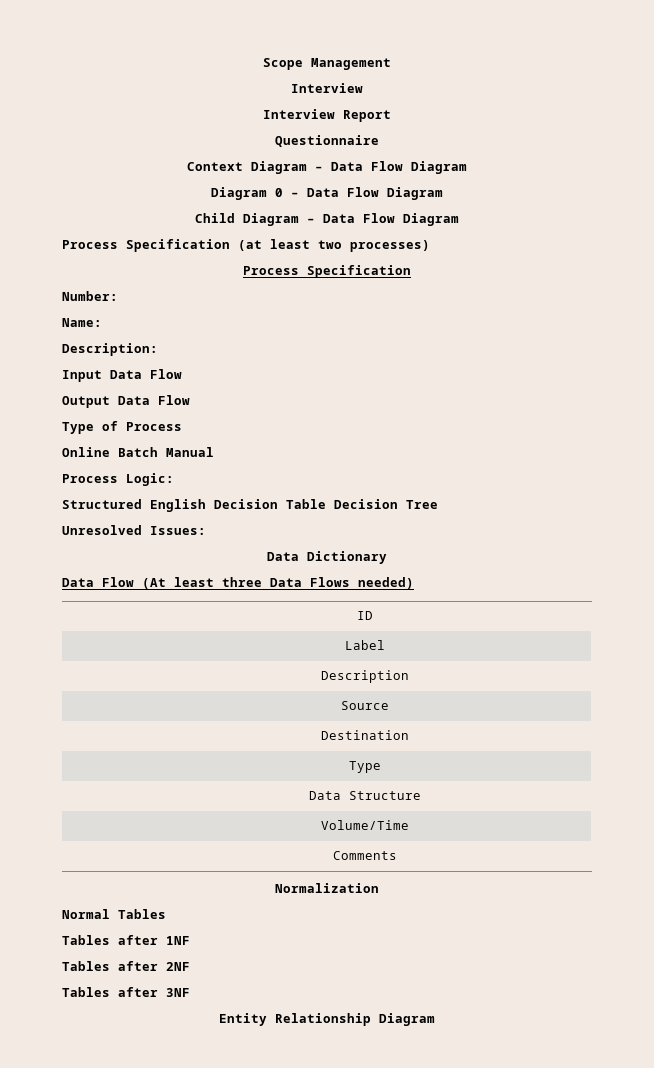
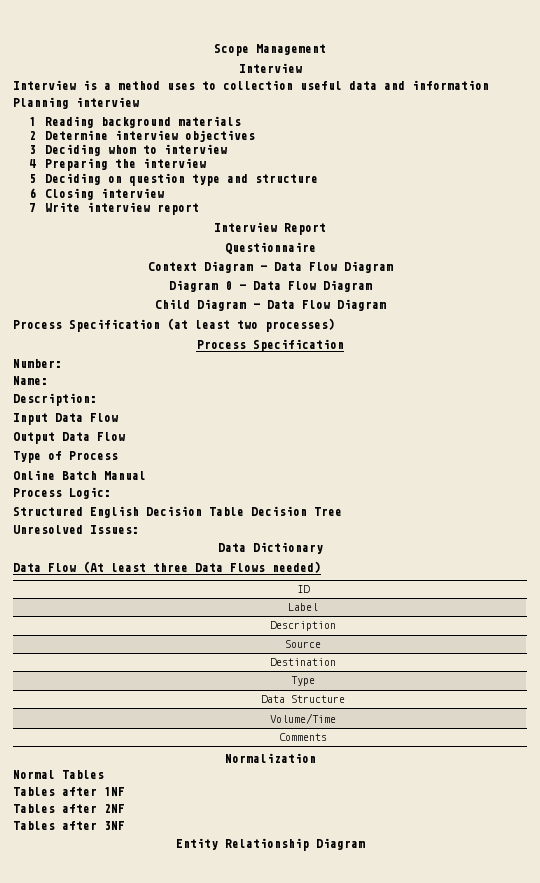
(363, 88) none -> [13,80,489,90] [13,97,139,109] [29,116,242,128] [29,130,256,142] [29,144,228,156] [29,158,207,171] [29,173,319,186] [29,188,165,200] [29,202,200,215] // Interview is a method uses to collection useful data and information // Planning interview // 1 Reading background materials // 2 Determine interview objectives // 3 Deciding whom to interview // 4 Preparing the interview // 5 Deciding on question type and structure // 6 Closing interview // 7 Write interview report

